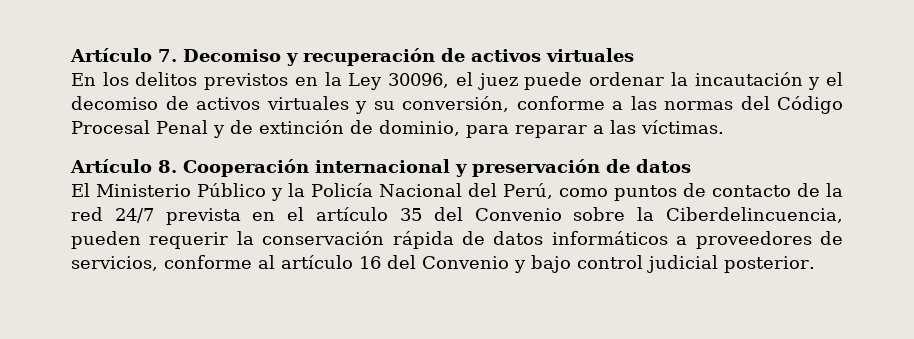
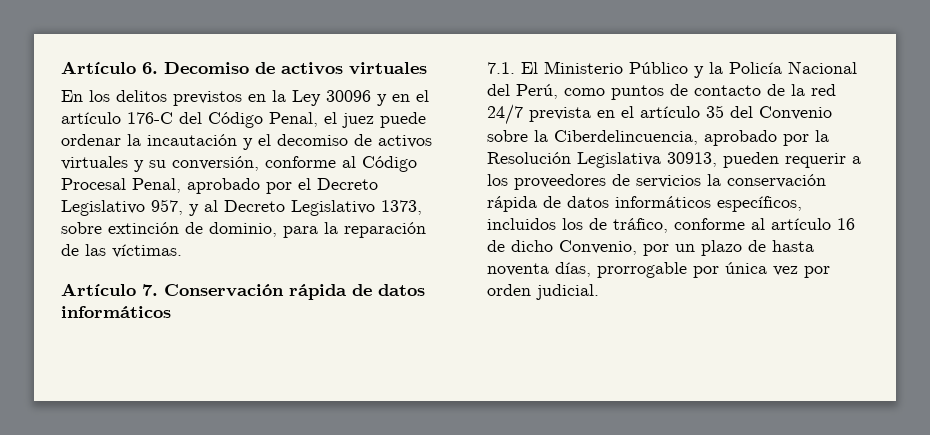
[70,48,435,66] Artículo 7. Decomiso y recuperación -> [61,61,249,74] Artículo 6. Decomiso
[388,73,450,88] 30096, -> [326,90,429,106] [61,112,318,128] 30096 y en el artículo 176-C del Código Penal,
[612,96,843,114] [71,120,253,138] a las normas del Código Procesal Penal y de -> [342,156,417,172] [61,178,378,194] [61,199,422,216] [61,222,102,234] al Código Procesal Penal, aprobado por el Decreto Legislativo 957, y al Decreto Legislativo 1373, sobre
[514,125,604,138] reparar a -> [324,222,426,238] [61,244,79,256] la reparación de
[158,159,691,177] 8. Cooperación internacional y preservación de datos // -> [142,284,425,300] [61,306,171,318] [487,62,515,74] 7. Conservación rápida de datos informáticos // 7.1.
[71,231,229,249] pueden requerir -> [704,130,829,146] [487,152,861,168] [487,174,701,190] aprobado por la Resolución Legislativa 30913, pueden requerir a los proveedores de servicios
[676,231,843,249] [71,255,815,273] a proveedores de servicios, conforme al artículo 16 del Convenio y bajo control judicial posterior. -> [717,196,802,212] [487,218,855,233] [487,240,814,256] [487,262,830,278] [487,284,599,300] específicos, incluidos los de tráfico, conforme al artículo 16 de dicho Convenio, por un plazo de hasta noventa días, prorrogable por única vez por orden judicial.

